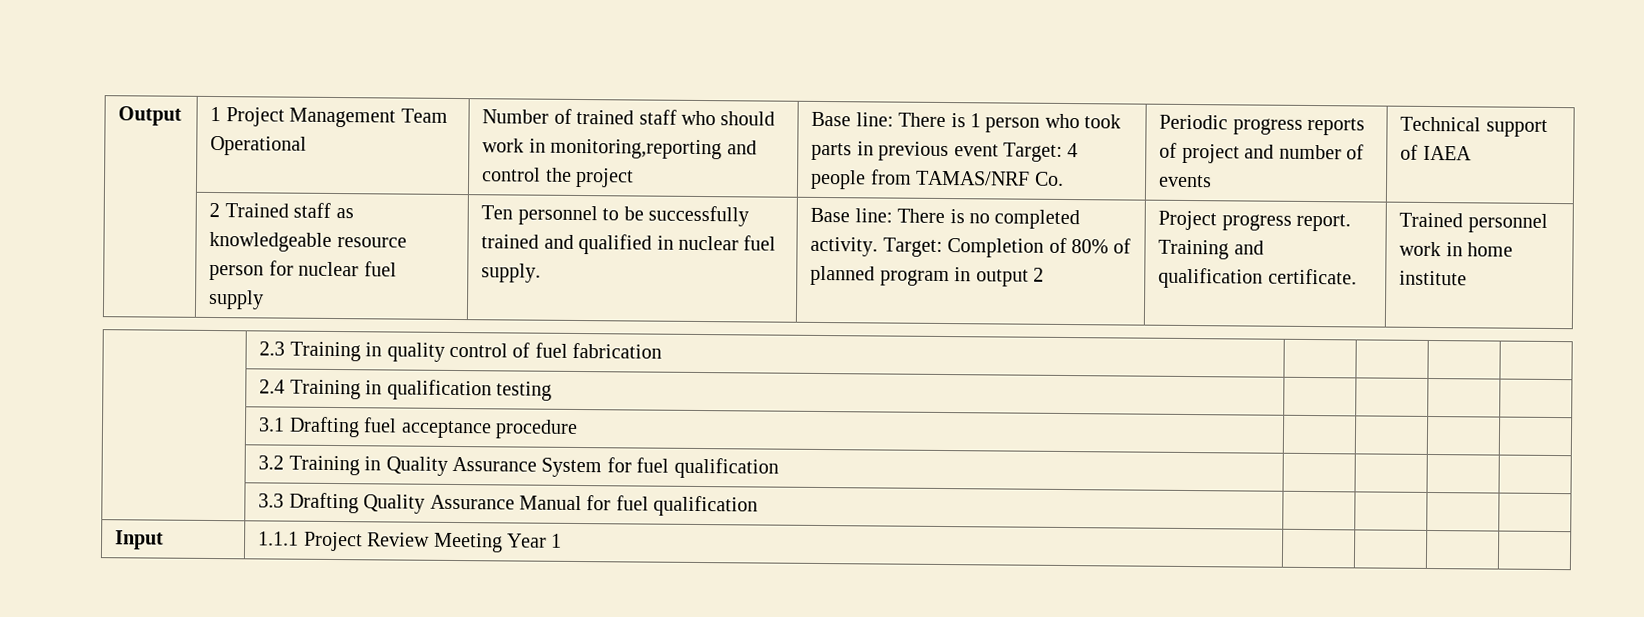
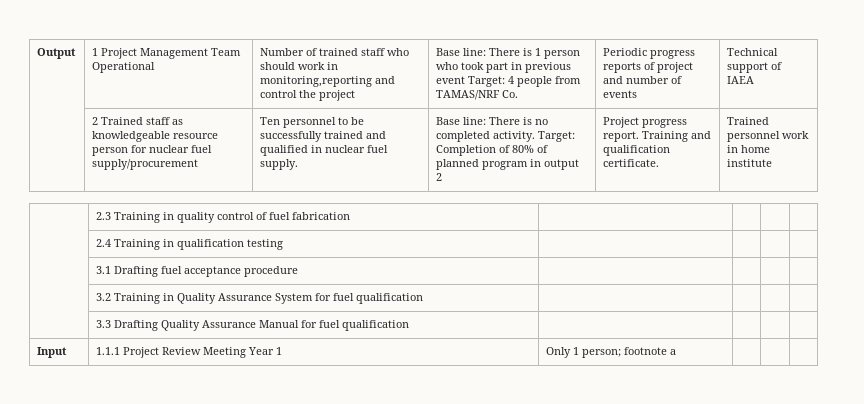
[811,142,853,161] parts -> [486,62,509,73] part
[208,289,265,310] supply -> [92,159,199,170] supply/procurement
(563, 540) none -> [546,347,677,358] Only 1 person; footnote a

